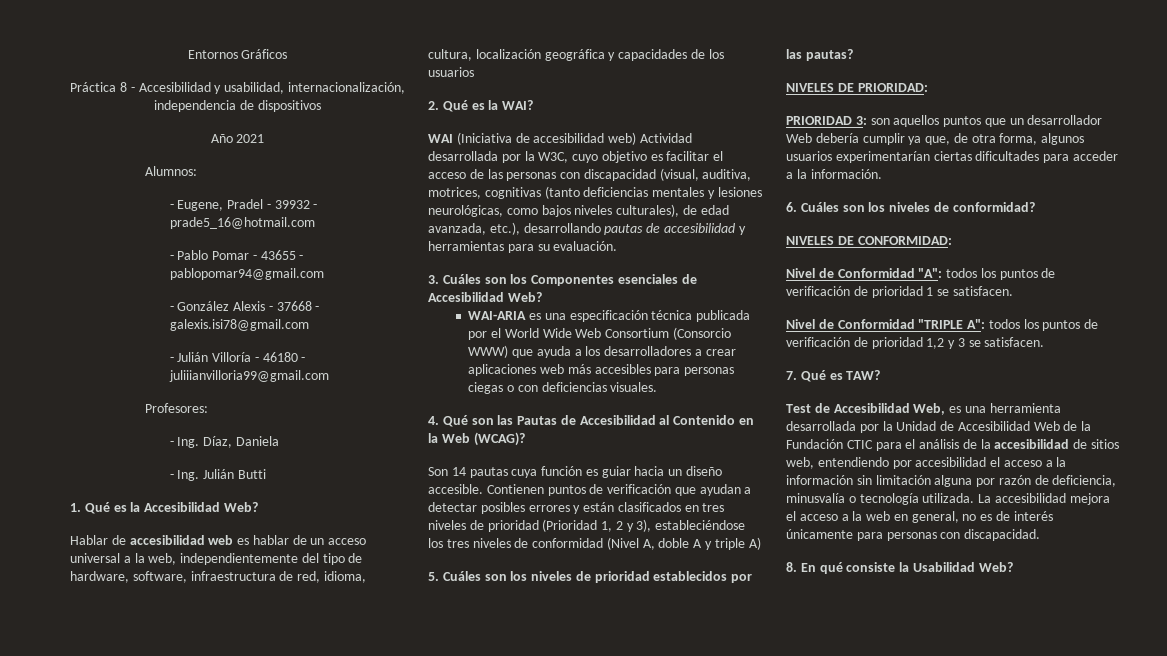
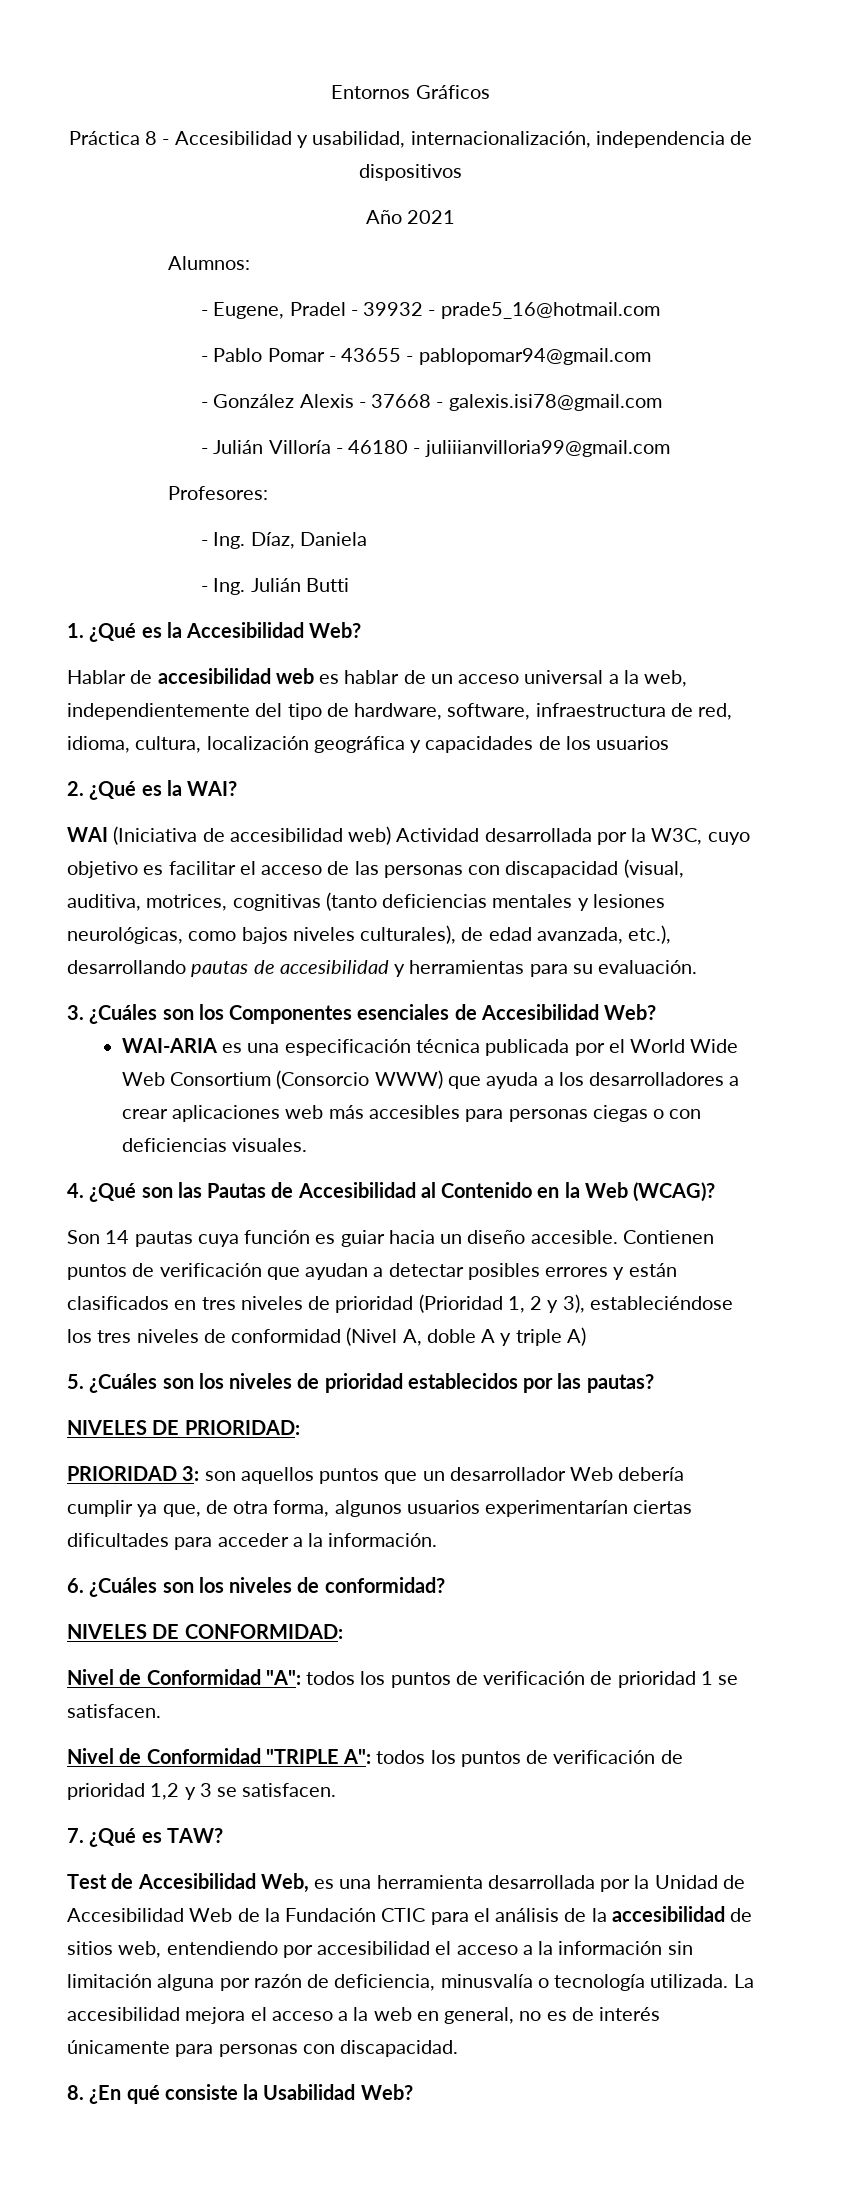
[84,502,110,514] Qué -> [89,623,137,642] ¿Qué
[442,100,468,112] Qué -> [89,781,137,800] ¿Qué
[442,274,481,284] Cuáles -> [89,1004,158,1024] ¿Cuáles
[442,415,468,427] Qué -> [89,1183,137,1202] ¿Qué
[442,571,481,581] Cuáles -> [89,1373,158,1393] ¿Cuáles
[800,202,839,212] Cuáles -> [89,1577,158,1597] ¿Cuáles
[800,370,826,382] Qué -> [89,1828,137,1847] ¿Qué
[800,563,816,572] En -> [89,2085,122,2104] ¿En

